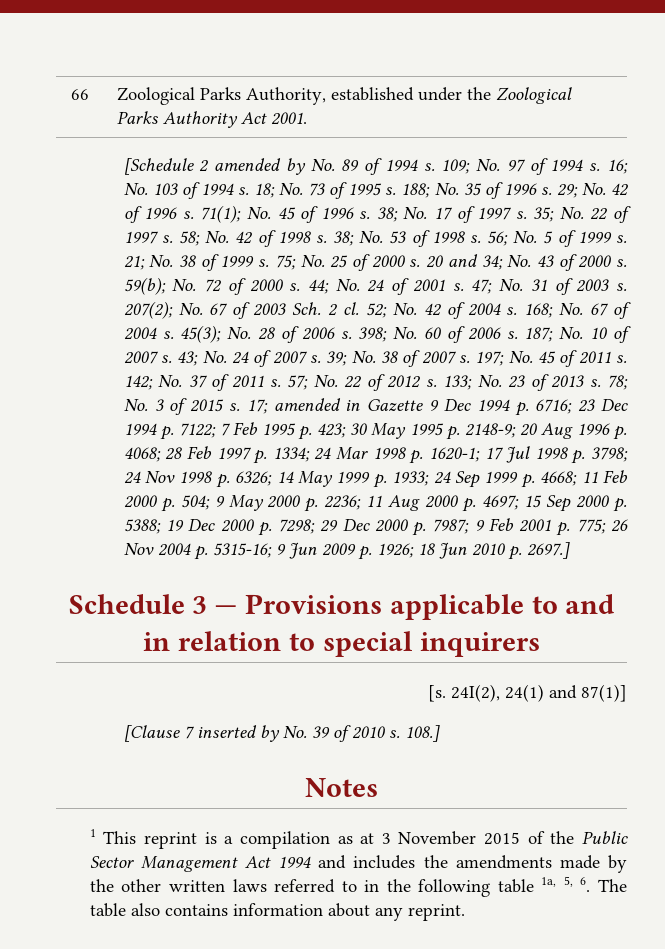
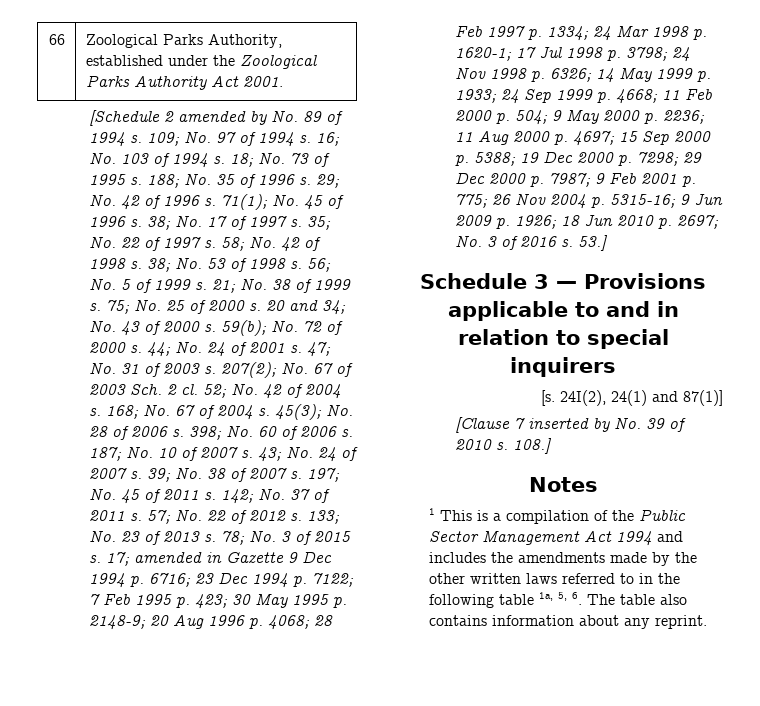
[526,542,570,559] 2697.] -> [677,215,720,229] [455,235,609,251] 2697; No. 3 of 2016 s. 53.]
[144,832,198,849] reprint -> (473, 515) none
[337,831,521,845] as at 3 November 2015 -> (590, 517) none

